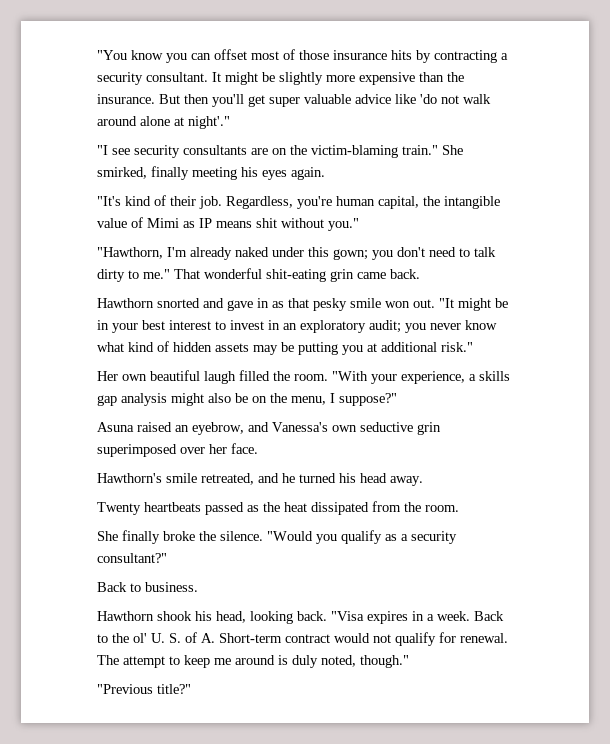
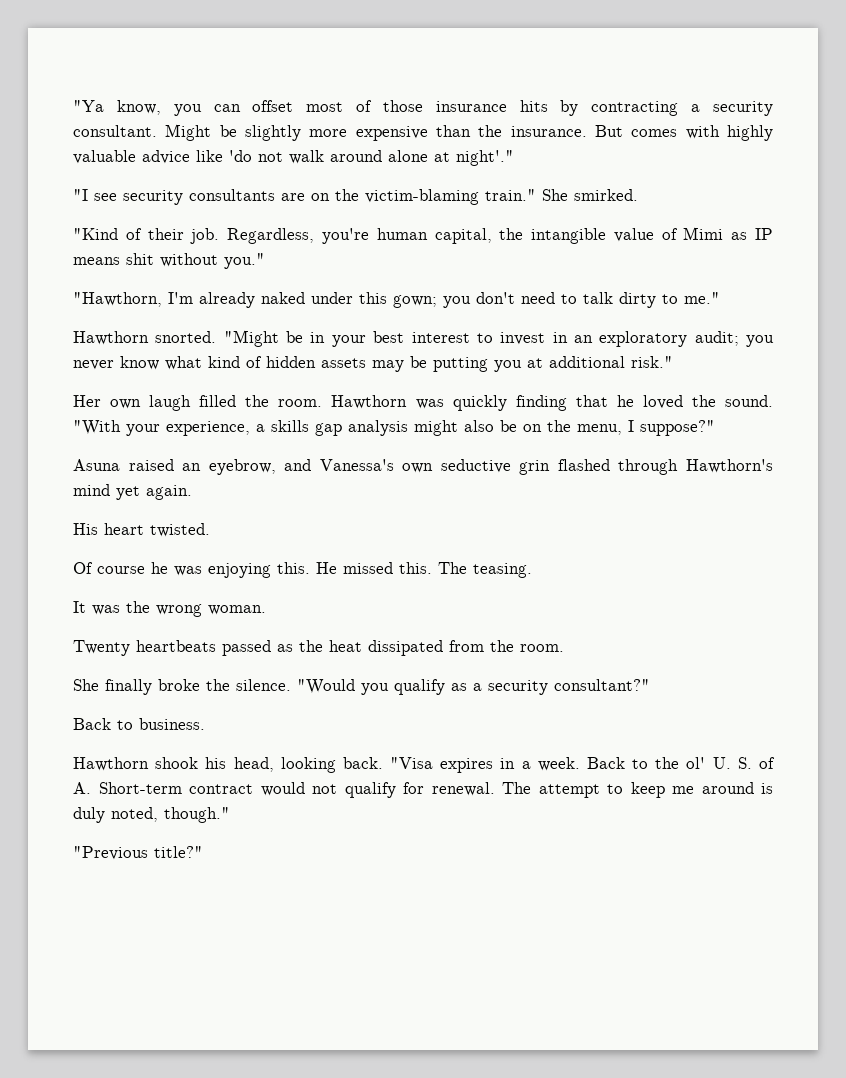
[97,50,163,60] "You know -> [73,100,161,115] "Ya know,
[212,72,258,85] It might -> [165,124,212,141] Might
[184,94,300,107] then you'll get super -> [631,125,774,141] comes with highly
[97,166,325,180] [97,196,151,206] smirked, finally meeting his eyes again. // "It's kind -> [574,189,638,201] [73,228,118,240] smirked. // "Kind
[174,268,420,282] [97,298,491,311] That wonderful shit-eating grin came back. // Hawthorn snorted and gave in as that pesky smile won out. "It might -> [73,330,279,347] // Hawthorn snorted. "Might
[150,370,200,381] beautiful -> (142, 404) none
(328, 377) none -> [331,395,773,411] Hawthorn was quickly finding that he loved the sound.
[97,443,258,457] [97,473,423,486] superimposed over her face. // Hawthorn's smile retreated, and he turned his head away. -> [557,459,773,475] [73,484,192,500] [73,523,210,537] [73,562,532,578] [73,601,266,617] flashed through Hawthorn's mind yet again. // His heart twisted. // Of course he was enjoying this. He missed this. The teasing. // It was the wrong woman.

